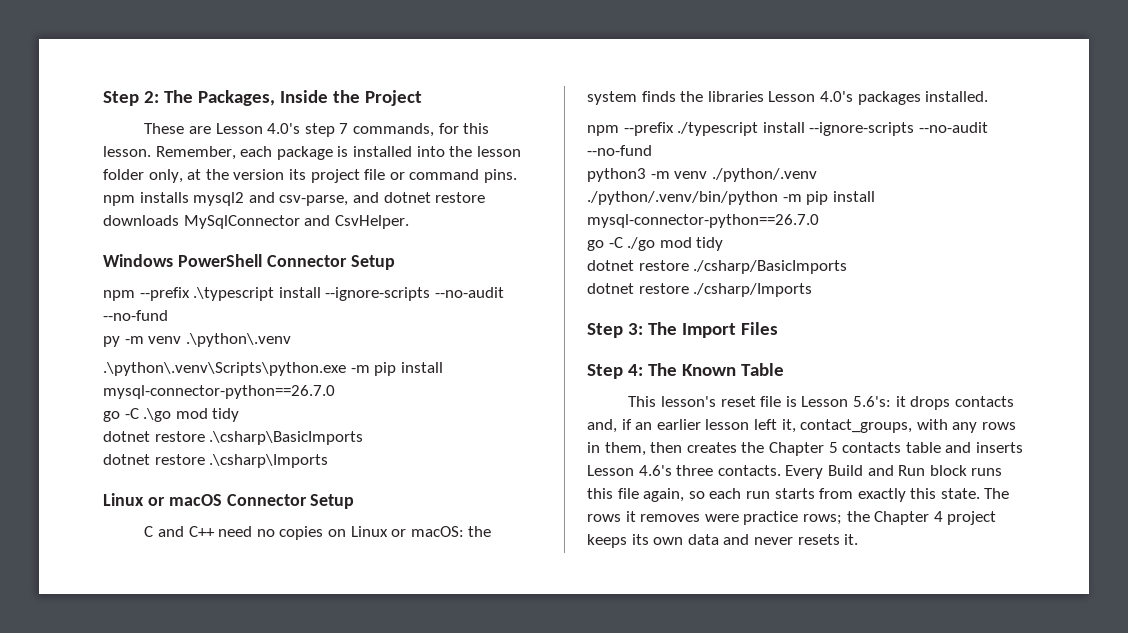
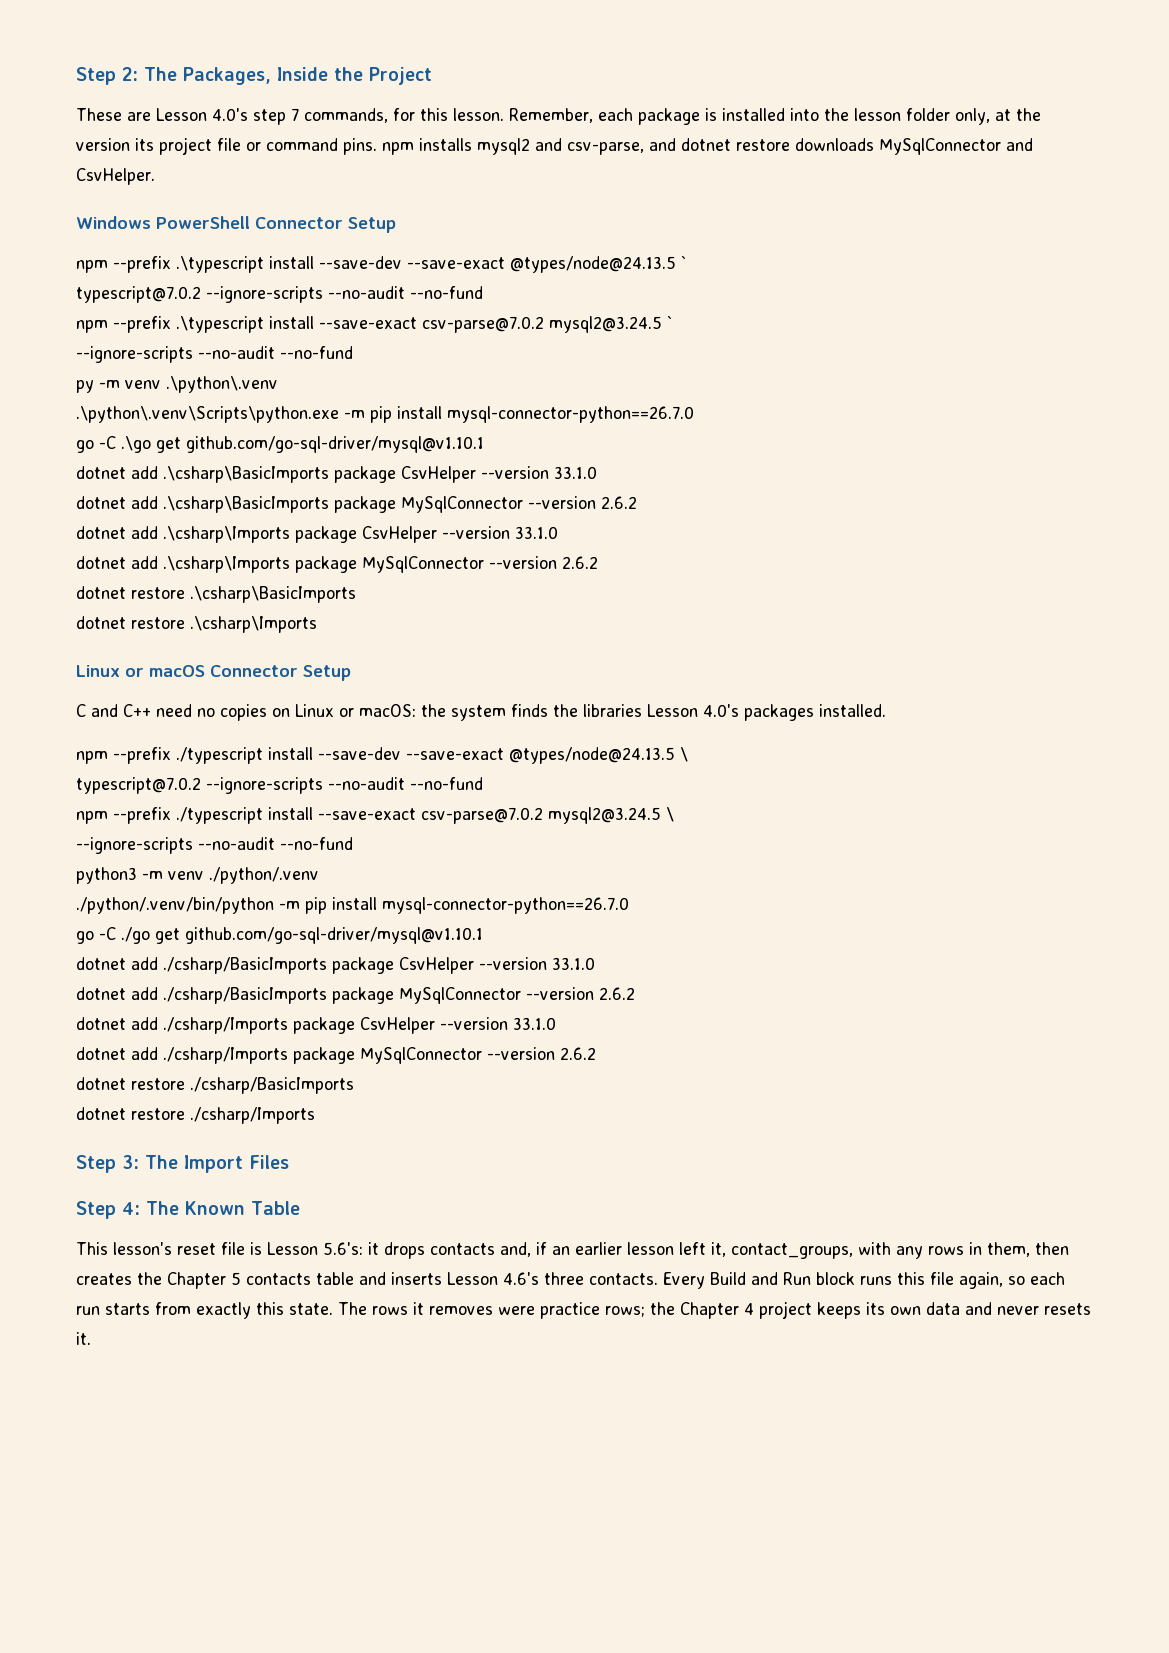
(321, 292) none -> [319,256,686,273] [76,286,483,303] [76,316,672,333] --save-dev --save-exact @types/node@24.13.5 ` // typescript@7.0.2 --ignore-scripts --no-audit --no-fund // npm --prefix .\typescript install --save-exact csv-parse@7.0.2 mysql2@3.24.5 ` //
[175,408,240,422] mod tidy -> [156,436,484,453] [76,466,597,483] [76,496,637,513] [76,526,558,543] [76,556,598,573] get github.com/go-sql-driver/mysql@v1.10.1 // dotnet add .\csharp\BasicImports package CsvHelper --version 33.1.0 // dotnet add .\csharp\BasicImports package MySqlConnector --version 2.6.2 // dotnet add .\csharp\Imports package CsvHelper --version 33.1.0 // dotnet add .\csharp\Imports package MySqlConnector --version 2.6.2
(805, 127) none -> [318,747,688,764] [76,777,483,794] [76,807,674,824] --save-dev --save-exact @types/node@24.13.5 \ // typescript@7.0.2 --ignore-scripts --no-audit --no-fund // npm --prefix ./typescript install --save-exact csv-parse@7.0.2 mysql2@3.24.5 \ //
[659,237,724,251] mod tidy -> [155,927,483,944] [76,957,595,974] [76,987,635,1004] [76,1017,556,1034] [76,1047,596,1064] get github.com/go-sql-driver/mysql@v1.10.1 // dotnet add ./csharp/BasicImports package CsvHelper --version 33.1.0 // dotnet add ./csharp/BasicImports package MySqlConnector --version 2.6.2 // dotnet add ./csharp/Imports package CsvHelper --version 33.1.0 // dotnet add ./csharp/Imports package MySqlConnector --version 2.6.2

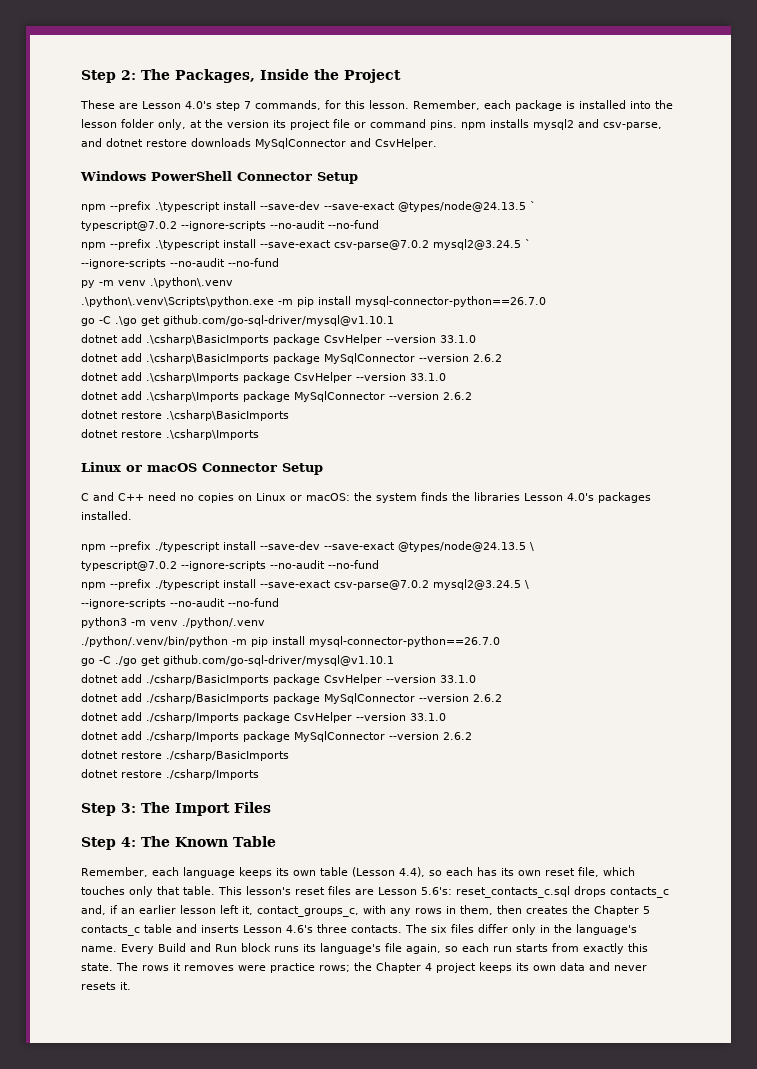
[76,1242,495,1259] This lesson's reset file is Lesson 5.6's: it drops contacts -> [81,867,635,878] [81,886,669,898] Remember, each language keeps its own table (Lesson 4.4), so each has its own reset file, which touches only that table. This lesson's reset files are Lesson 5.6's: reset_contacts_c.sql drops contacts_c
[731,1243,853,1259] contact_groups, -> [257,906,359,917] contact_groups_c,
[246,1273,311,1285] contacts -> [81,925,140,936] contacts_c
(658, 1279) none -> [405,924,637,935] [81,946,117,952] The six files differ only in the language's name.
[897,1272,925,1285] this -> [303,943,381,954] its language's

